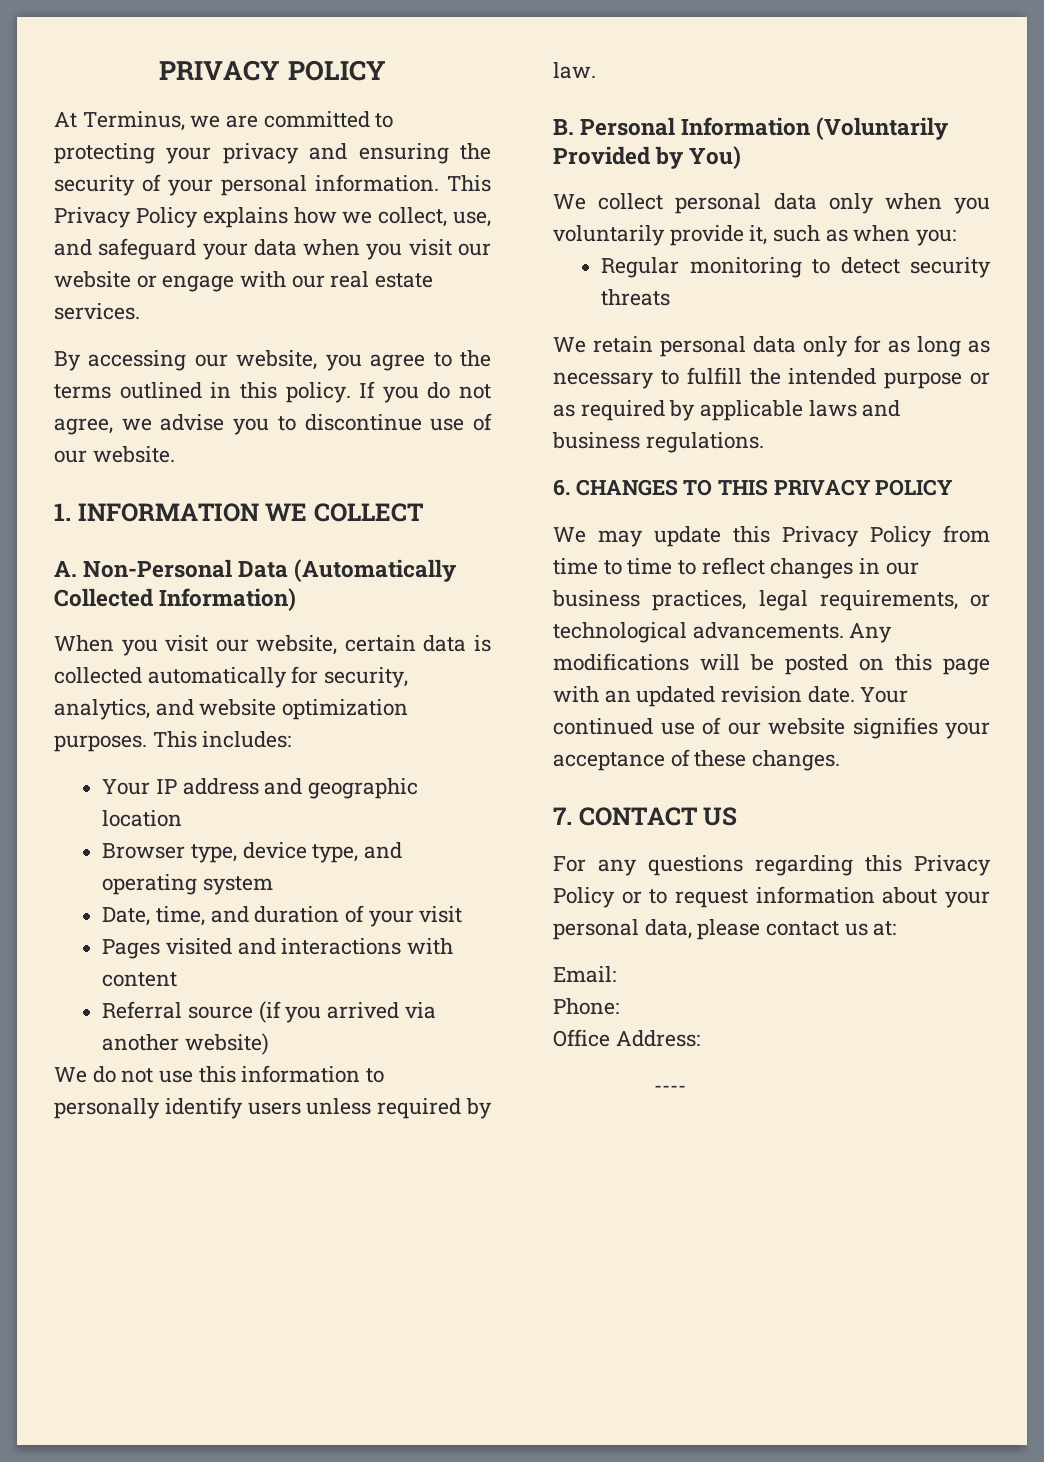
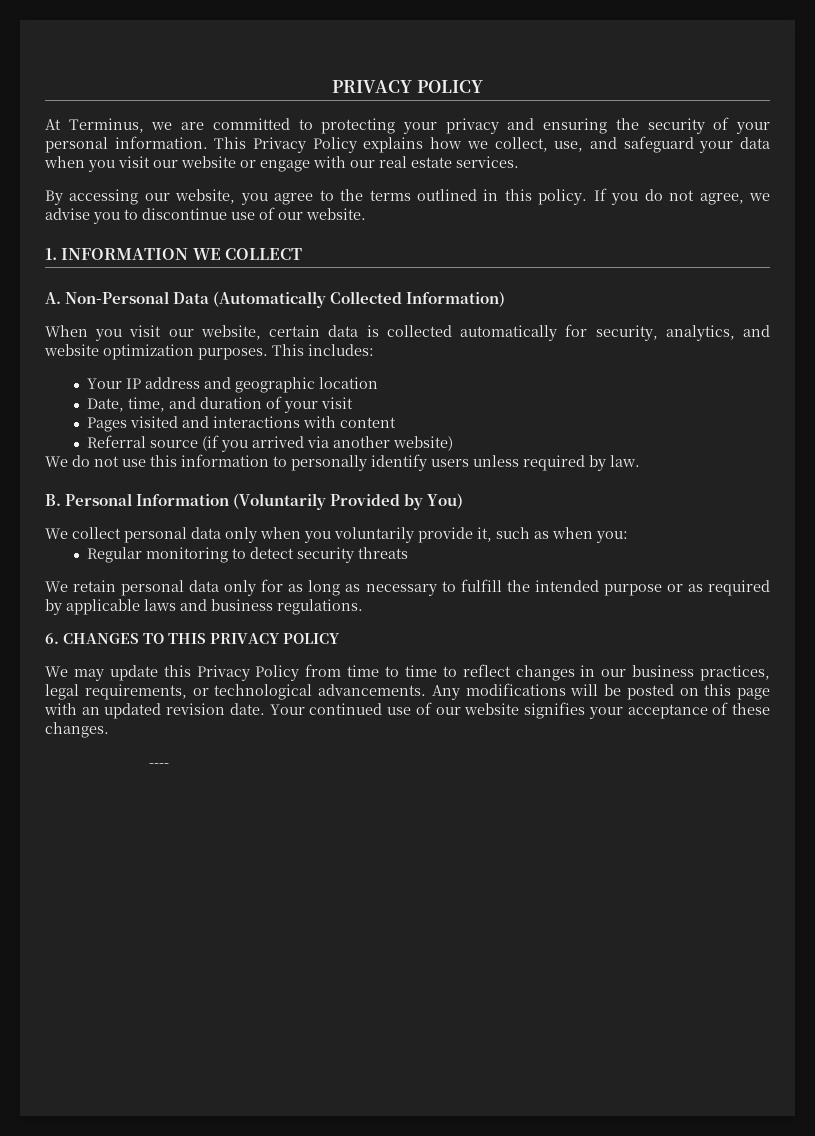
[102,842,403,863] [102,874,274,895] // Browser type, device type, and operating system -> (378, 383) none
[553,807,738,826] [553,855,991,876] [553,886,990,908] [553,919,897,940] [553,966,616,983] [553,998,619,1015] [553,1029,700,1047] // 7. CONTACT US // For any questions regarding this Privacy Policy or to request information about your personal data, please contact us at: // Email: // Phone: // Office Address: -> (109, 730) none

